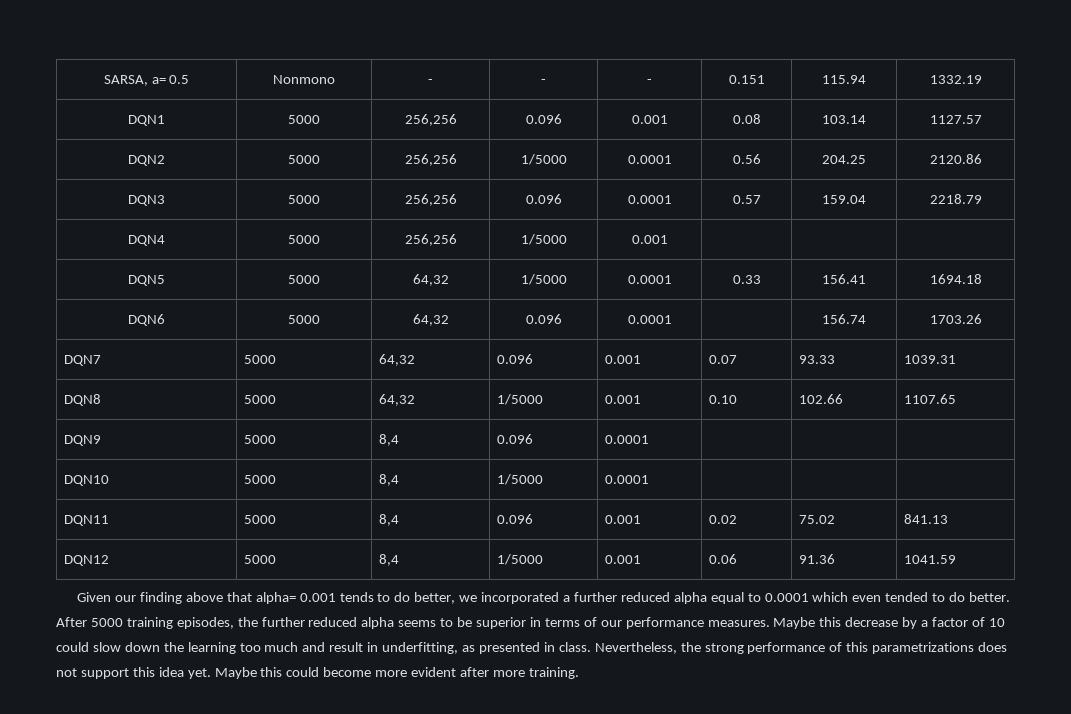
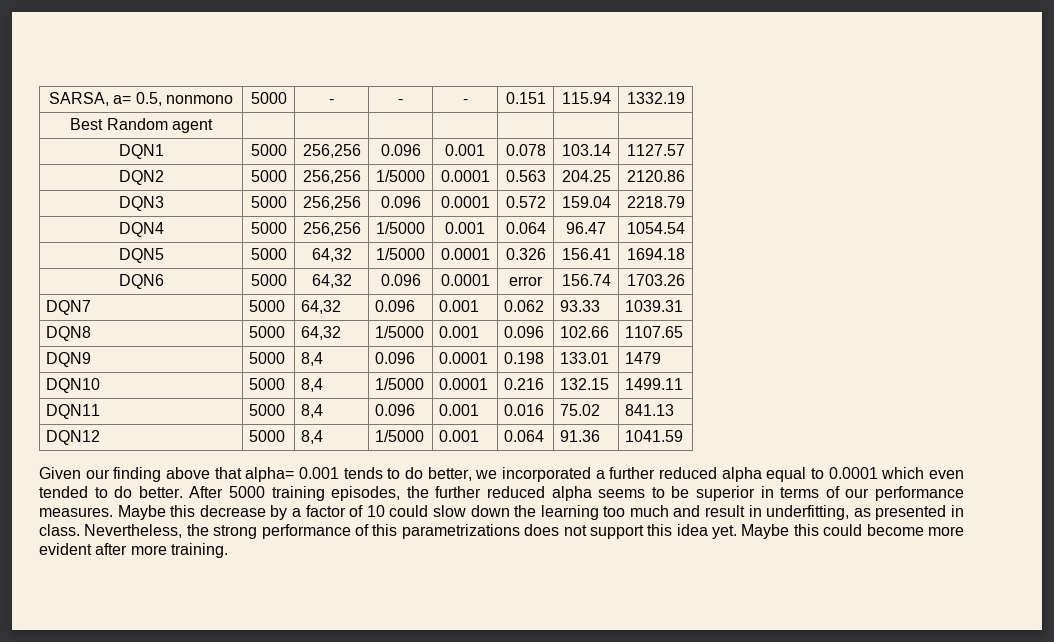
[169,75,190,84] [273,75,335,84] 0.5 | Nonmono -> [135,92,233,106] [250,92,287,104] 0.5, nonmono | 5000
(982, 79) none -> [70,118,213,133] // Best Random agent | | | | | | |
[732,114,761,124] 0.08 -> [505,144,546,156] 0.078
[732,154,761,164] 0.56 -> [505,170,546,182] 0.563
[732,195,761,204] 0.57 -> [505,196,546,208] 0.572
(668, 239) | | -> [505,222,546,234] [566,222,606,234] [626,222,685,234] 0.064 | 96.47 | 1054.54
[732,275,761,284] 0.33 -> [505,248,546,260] 0.326
(672, 319) none -> [509,276,543,286] error
[708,355,737,364] 0.07 -> [504,300,545,312] 0.062
[708,395,737,404] 0.10 -> [504,326,545,338] 0.096
(649, 439) | | -> [504,352,545,364] [560,352,610,364] [625,352,662,364] 0.198 | 133.01 | 1479
(649, 479) | | -> [504,378,545,390] [560,378,610,390] [625,378,684,390] 0.216 | 132.15 | 1499.11
[708,515,737,524] 0.02 -> [504,404,545,416] 0.016
[708,554,737,564] 0.06 -> [504,430,545,442] 0.064

